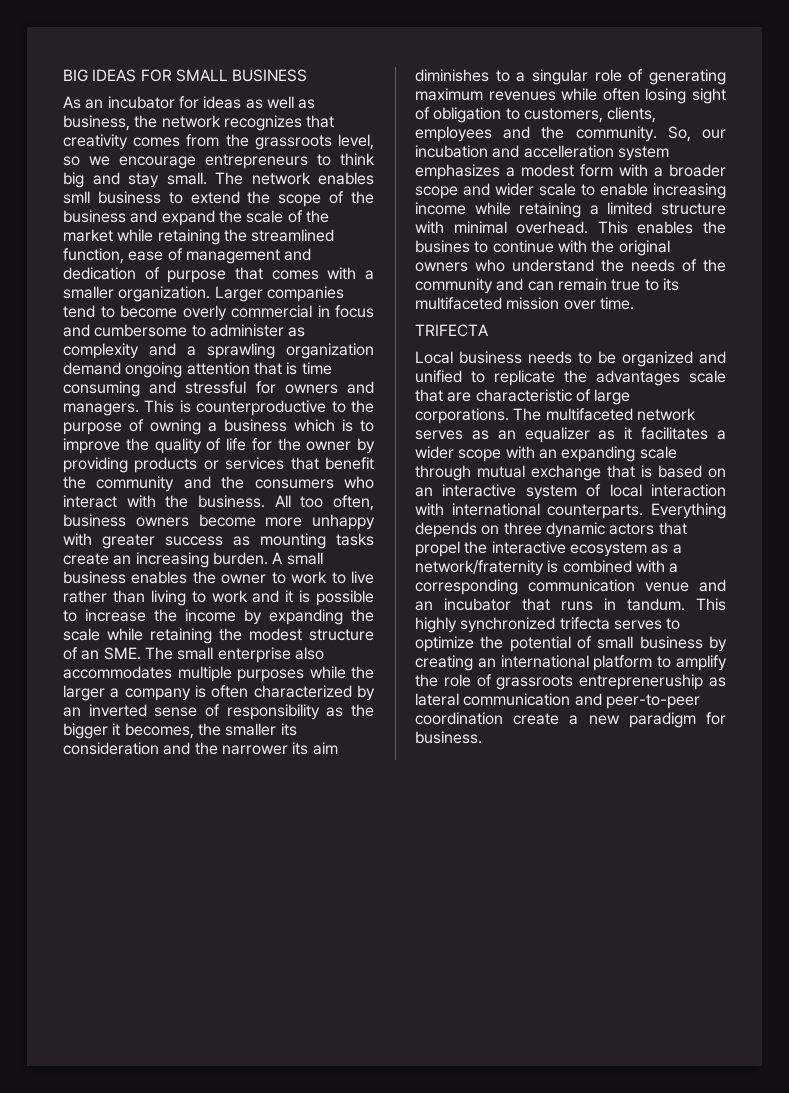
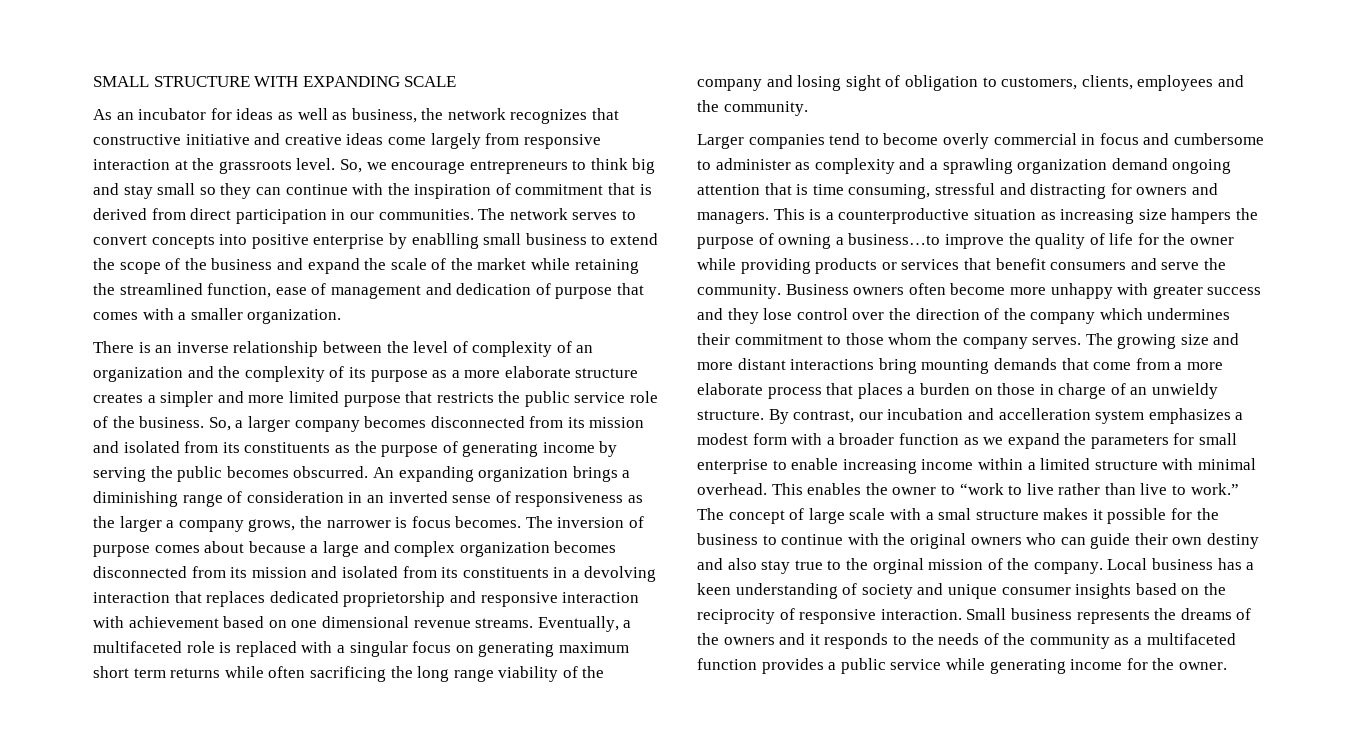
[63,69,308,82] BIG IDEAS FOR SMALL BUSINESS -> [93,76,457,87] SMALL STRUCTURE WITH EXPANDING SCALE
[63,134,374,150] [63,156,80,166] creativity comes from the grassroots level, so -> [93,133,601,149] [93,158,362,174] constructive initiative and creative ideas come largely from responsive interaction at the grassroots level. So,
[166,172,374,185] [63,191,90,204] small. The network enables smll -> [157,183,652,199] [93,208,636,224] [93,233,522,249] small so they can continue with the inspiration of commitment that is derived from direct participation in our communities. The network serves to convert concepts into positive enterprise by enablling small
(211, 294) none -> [93,341,594,357] [93,366,639,382] [93,391,659,407] [93,416,645,432] [93,441,618,457] [93,466,631,482] [93,491,643,507] [93,516,645,532] [93,541,617,557] [93,566,657,582] [93,591,640,607] [93,616,632,632] [93,641,629,657] [93,666,605,682] [697,75,1244,91] [697,100,808,116] // There is an inverse relationship between the level of complexity of an organization and the complexity of its purpose as a more elaborate structure creates a simpler and more limited purpose that restricts the public service role of the business. So, a larger company becomes disconnected from its mission and isolated from its constituents as the purpose of generating income by serving the public becomes obscurred. An expanding organization brings a diminishing range of consideration in an inverted sense of responsiveness as the larger a company grows, the narrower is focus becomes. The inversion of purpose comes about because a large and complex organization becomes disconnected from its mission and isolated from its constituents in a devolving interaction that replaces dedicated proprietorship and responsive interaction with achievement based on one dimensional revenue streams. Eventually, a multifaceted role is replaced with a singular focus on generating maximum short term returns while often sacrificing the long range viability of the company and losing sight of obligation to customers, clients, employees and the community. //
[63,381,247,397] consuming and stressful -> [848,183,1107,199] consuming, stressful and distracting
[196,400,346,416] counterproductive to -> [825,208,1232,224] a counterproductive situation as increasing size hampers
[224,419,374,432] business which is to -> [848,233,941,245] business…to
[357,438,375,454] by -> [697,258,736,270] while
[63,476,375,492] [63,495,374,511] [63,514,189,527] the community and the consumers who interact with the business. All too often, business owners -> [1050,258,1226,270] [697,283,946,299] consumers and serve the community. Business owners often
[233,533,374,549] [63,552,323,568] [63,571,374,584] [63,590,374,606] [63,609,374,625] [63,628,374,644] [63,647,324,663] [63,666,374,682] [63,685,376,701] [63,704,374,720] [63,723,297,739] [63,742,338,755] [415,69,726,85] [415,88,726,104] [415,107,657,123] [415,126,691,142] as mounting tasks create an increasing burden. A small business enables the owner to work to live rather than living to work and it is possible to increase the income by expanding the scale while retaining the modest structure of an SME. The small enterprise also accommodates multiple purposes while the larger a company is often characterized by an inverted sense of responsibility as the bigger it becomes, the smaller its consideration and the narrower its aim diminishes to a singular role of generating maximum revenues while often losing sight of obligation to customers, clients, employees and the community. So, -> [697,308,1231,324] [697,333,1240,349] [697,358,1223,374] [697,383,1219,399] [697,409,855,424] and they lose control over the direction of the company which undermines their commitment to those whom the company serves. The growing size and more distant interactions bring mounting demands that come from a more elaborate process that places a burden on those in charge of an unwieldy structure. By contrast,
[415,183,576,199] scope and wider scale -> [898,433,1238,449] [697,459,768,474] function as we expand the parameters for small enterprise
[474,202,582,218] while retaining -> [977,458,1023,470] within
[415,240,470,253] busines -> [892,483,1239,495] [697,508,1219,524] [697,533,758,545] owner to “work to live rather than live to work.” The concept of large scale with a smal structure makes it possible for the business
[512,259,594,272] understand -> [1060,533,1260,549] [697,558,1255,574] [697,583,1226,599] [697,608,1252,624] [697,633,907,649] can guide their own destiny and also stay true to the orginal mission of the company. Local business has a keen understanding of society and unique consumer insights based on the reciprocity of responsive interaction. Small business represents the dreams of the owners and it responds to
[496,278,679,291] [415,297,634,310] [415,324,489,337] [415,351,726,367] [415,370,726,386] [415,389,631,405] [415,408,696,424] [415,427,726,443] [415,446,677,462] [415,465,726,481] [415,484,726,500] [415,503,726,519] [415,522,687,538] [415,541,682,557] [415,560,679,576] [415,579,726,595] [415,598,726,611] [415,617,681,633] [415,636,727,652] [415,655,727,671] [415,674,726,690] [415,693,700,709] [415,712,726,728] [415,731,482,744] and can remain true to its multifaceted mission over time. // TRIFECTA // Local business needs to be organized and unified to replicate the advantages scale that are characteristic of large corporations. The multifaceted network serves as an equalizer as it facilitates a wider scope with an expanding scale through mutual exchange that is based on an interactive system of local interaction with international counterparts. Everything depends on three dynamic actors that propel the interactive ecosystem as a network/fraternity is combined with a corresponding communication venue and an incubator that runs in tandum. This highly synchronized trifecta serves to optimize the potential of small business by creating an international platform to amplify the role of grassroots entrepreneruship as lateral communication and peer-to-peer coordination create a new paradigm for business. -> [1114,633,1236,645] [697,658,1227,674] as a multifaceted function provides a public service while generating income for the owner.

